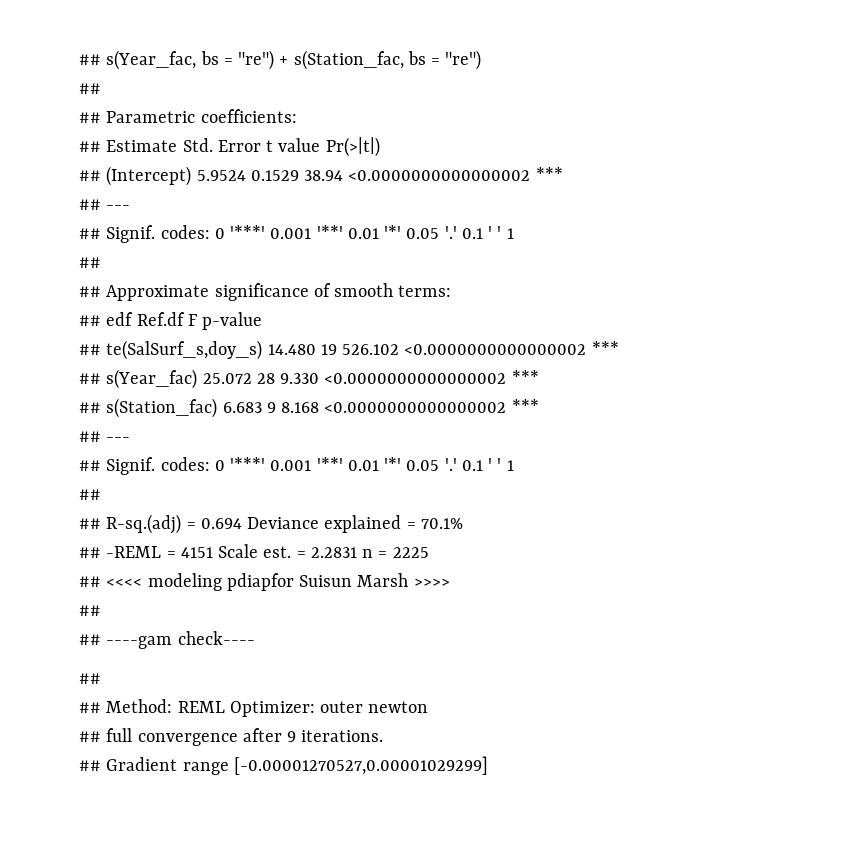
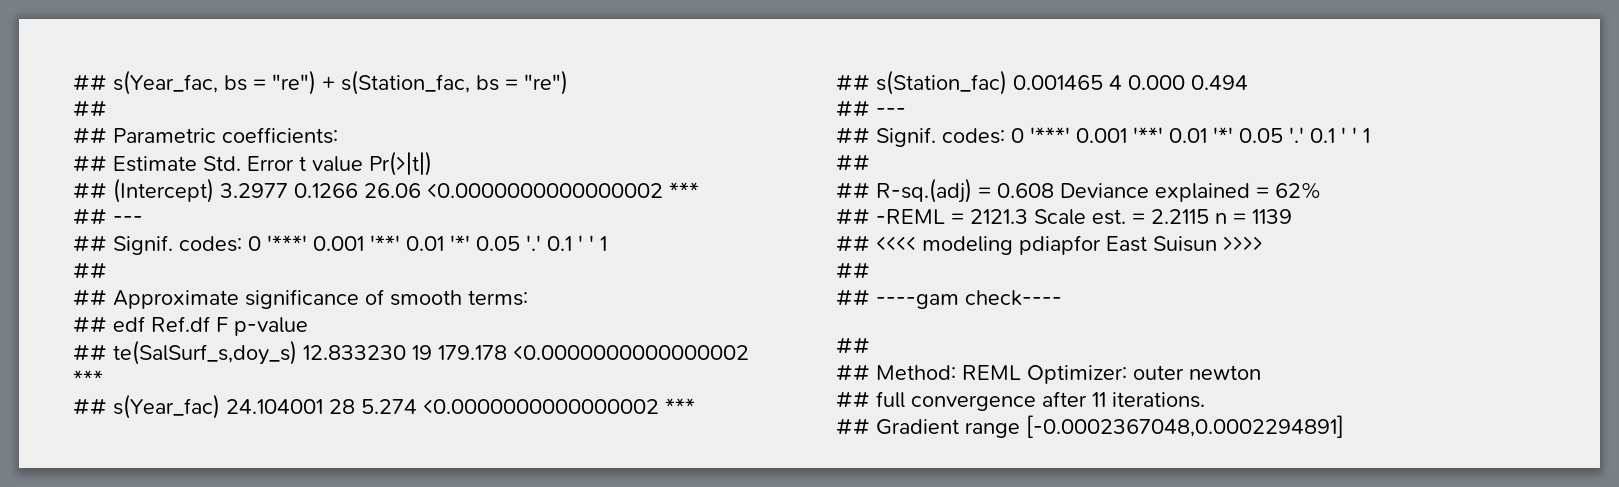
[196,170,344,181] 5.9524 0.1529 38.94 -> [220,183,421,198] 3.2977 0.1266 26.06
[267,344,400,355] 14.480 19 526.102 -> [303,345,507,360] 12.833230 19 179.178
[202,373,320,384] 25.072 28 9.330 -> [226,399,417,414] 24.104001 28 5.274
[222,399,539,413] 6.683 9 8.168 <0.0000000000000002 *** -> [1013,75,1248,90] 0.001465 4 0.000 0.494
[200,518,242,529] 0.694 -> [997,183,1054,198] 0.608
[420,518,463,529] 70.1% -> [1275,182,1321,199] 62%
[180,547,213,558] 4151 -> [970,209,1028,224] 2121.3
[310,547,357,558] 2.2831 -> [1151,209,1209,224] 2.2115
[392,547,429,558] 2225 -> [1252,209,1292,224] 1139
[299,573,409,587] Suisun Marsh -> [1106,236,1217,252] East Suisun
[287,731,297,742] 9 -> [1092,392,1106,407] 11
[233,756,488,775] [-0.00001270527,0.00001029299] -> [1026,415,1344,438] [-0.0002367048,0.0002294891]

